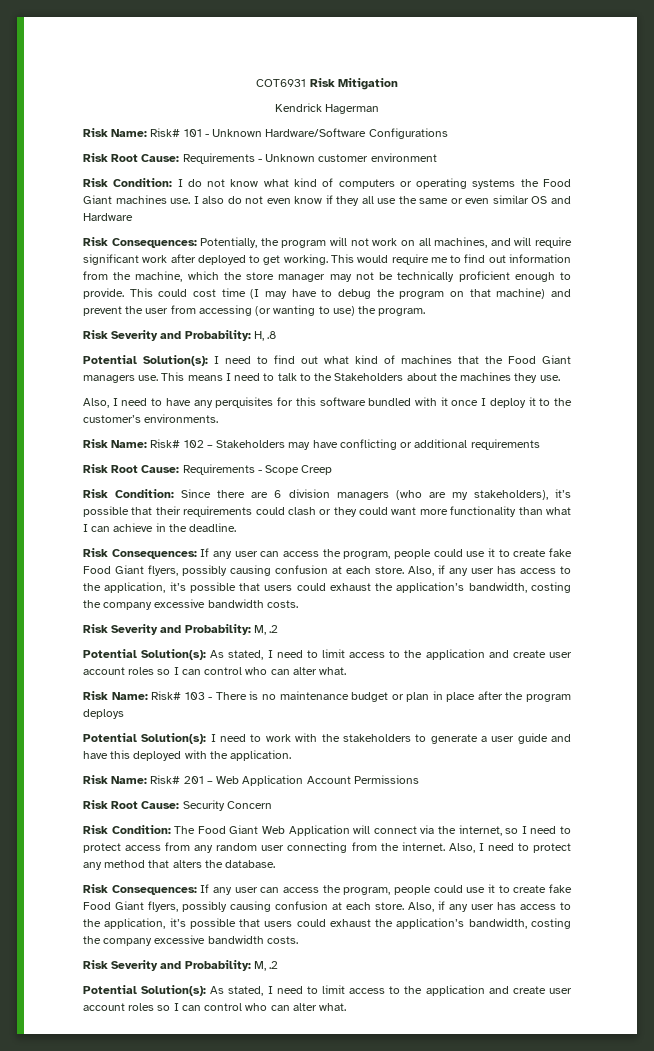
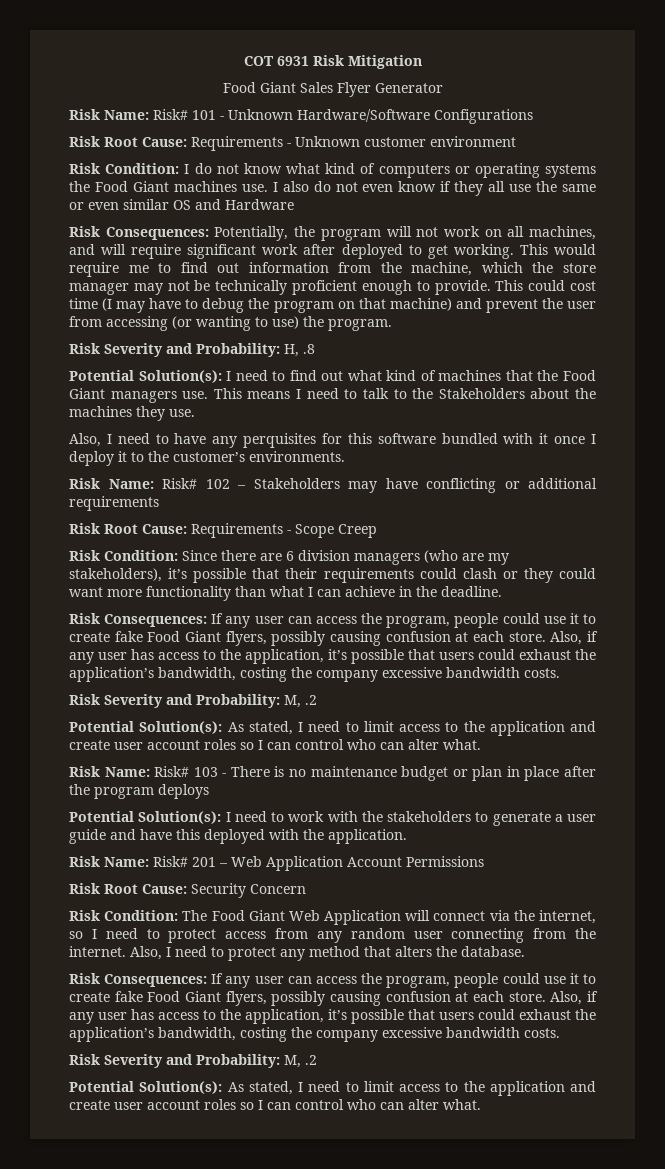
[256,79,307,87] COT6931 -> [243,56,309,66] COT 6931
[274,103,380,114] Kendrick Hagerman -> [222,82,443,97] Food Giant Sales Flyer Generator

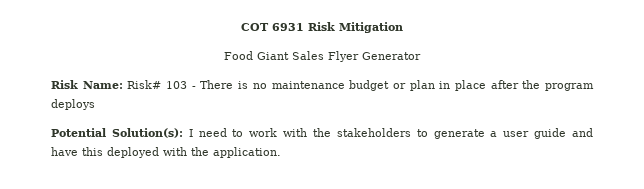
[69,109,533,124] [69,136,516,151] [69,163,596,178] [69,181,596,196] [69,199,294,210] [69,226,596,241] [69,244,596,259] [69,262,597,277] [69,280,596,295] [69,298,596,313] [69,316,392,331] [69,343,315,357] [69,370,597,383] [69,388,597,403] [69,406,195,421] [69,433,596,448] [69,451,345,466] [69,478,597,493] [69,496,159,511] [69,523,377,538] [69,550,509,565] [69,568,597,583] [69,586,502,601] [69,613,596,628] [69,631,599,646] [69,649,596,664] [69,667,560,682] [69,694,317,708] [69,721,596,736] [69,739,481,750] // Risk Name: Risk# 101 - Unknown Hardware/Software Configurations // Risk Root Cause: Requirements - Unknown customer environment // Risk Condition: I do not know what kind of computers or operating systems the Food Giant machines use. I also do not even know if they all use the same or even similar OS and Hardware // Risk Consequences: Potentially, the program will not work on all machines, and will require significant work after deployed to get working. This would require me to find out information from the machine, which the store manager may not be technically proficient enough to provide. This could cost time (I may have to debug the program on that machine) and prevent the user from accessing (or wanting to use) the program. // Risk Severity and Probability: H, .8 // Potential Solution(s): I need to find out what kind of machines that the Food Giant managers use. This means I need to talk to the Stakeholders about the machines they use. // Also, I need to have any perquisites for this software bundled with it once I deploy it to the customer’s environments. // Risk Name: Risk# 102 – Stakeholders may have conflicting or additional requirements // Risk Root Cause: Requirements - Scope Creep // Risk Condition: Since there are 6 division managers (who are my stakeholders), it’s possible that their requirements could clash or they could want more functionality than what I can achieve in the deadline. // Risk Consequences: If any user can access the program, people could use it to create fake Food Giant flyers, possibly causing confusion at each store. Also, if any user has access to the application, it’s possible that users could exhaust the application’s bandwidth, costing the company excessive bandwidth costs. // Risk Severity and Probability: M, .2 // Potential Solution(s): As stated, I need to limit access to the application and create user account roles so I can control who can alter what. -> (421, 56) none
[69,856,484,871] [69,883,306,898] [69,910,596,925] [69,928,596,943] [69,946,525,961] [69,973,596,988] [69,991,599,1006] [69,1009,596,1024] [69,1027,560,1042] [69,1054,317,1068] [69,1081,596,1096] [69,1099,481,1110] // Risk Name: Risk# 201 – Web Application Account Permissions // Risk Root Cause: Security Concern // Risk Condition: The Food Giant Web Application will connect via the internet, so I need to protect access from any random user connecting from the internet. Also, I need to protect any method that alters the database. // Risk Consequences: If any user can access the program, people could use it to create fake Food Giant flyers, possibly causing confusion at each store. Also, if any user has access to the application, it’s possible that users could exhaust the application’s bandwidth, costing the company excessive bandwidth costs. // Risk Severity and Probability: M, .2 // Potential Solution(s): As stated, I need to limit access to the application and create user account roles so I can control who can alter what. -> (281, 152) none

